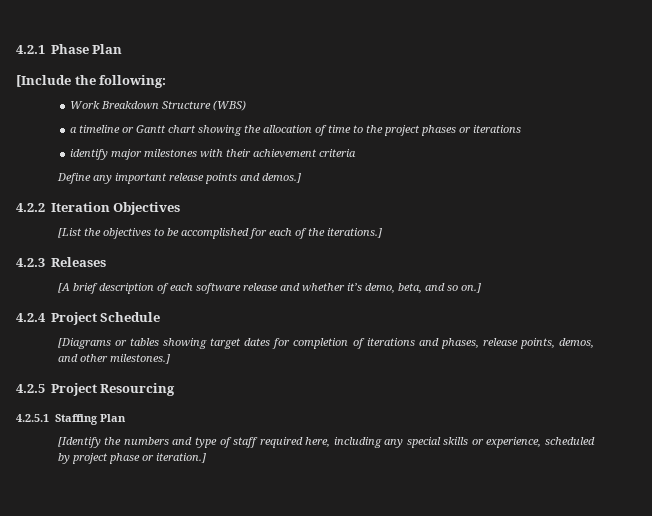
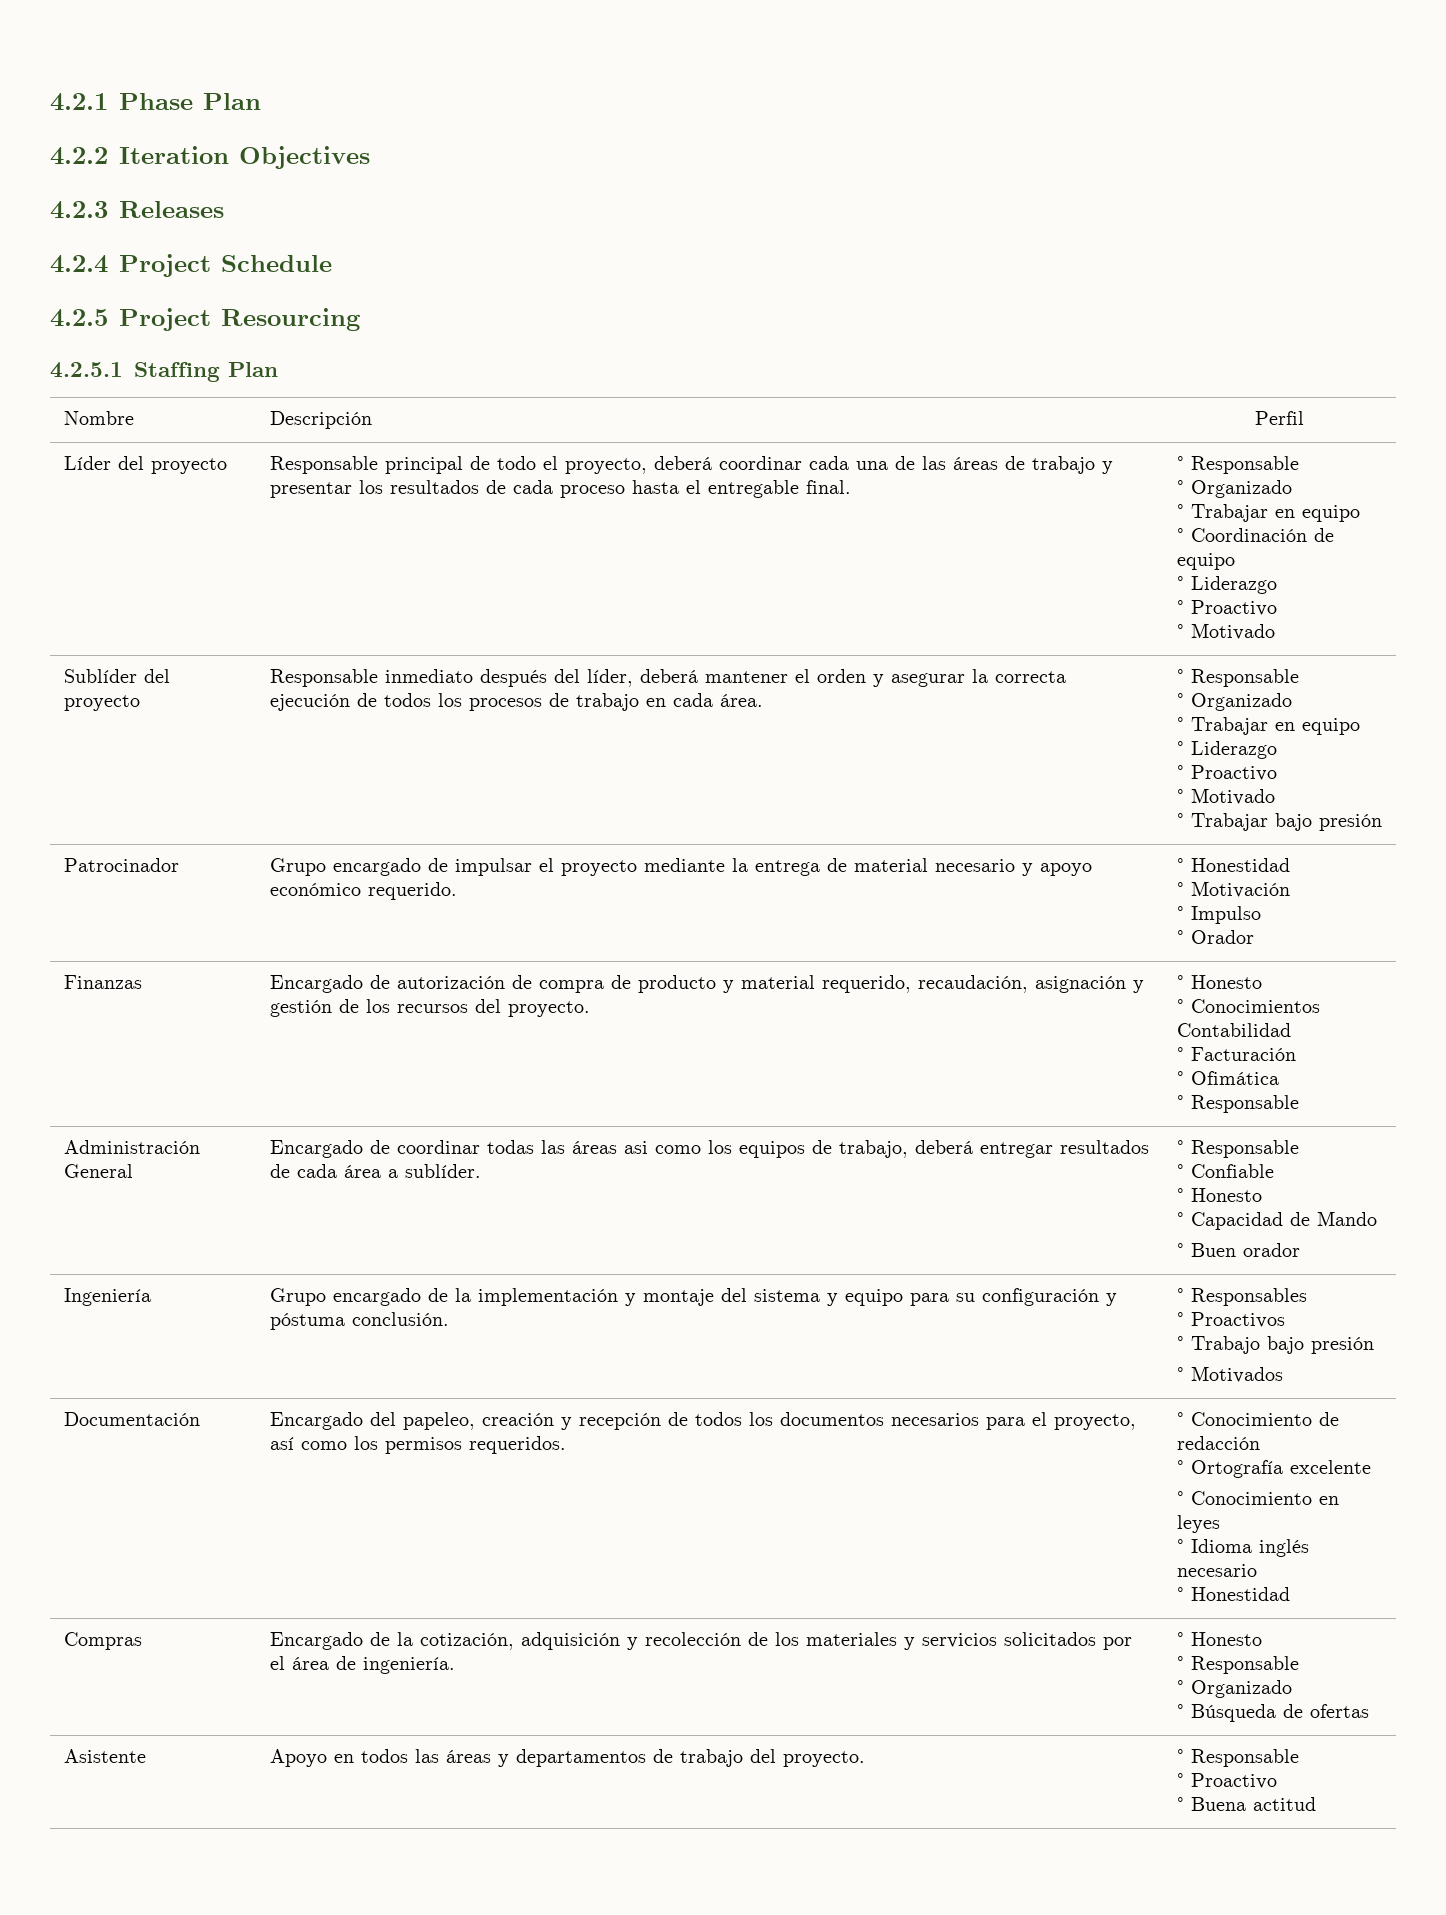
[16,75,167,88] [69,100,246,111] [69,125,521,136] [69,149,356,160] [56,173,301,184] [16,202,181,215] [57,228,382,239] [16,257,106,267] [57,283,481,294] [16,312,161,325] [57,338,595,349] [57,354,170,364] [Include the following: // Work Breakdown Structure (WBS) // a timeline or Gantt chart showing the allocation of time to the project phases or iterations // identify major milestones with their achievement criteria // Define any important release points and demos.] // 4.2.2 Iteration Objectives // [List the objectives to be accomplished for each of the iterations.] // 4.2.3 Releases // [A brief description of each software release and whether it’s demo, beta, and so on.] // 4.2.4 Project Schedule // [Diagrams or tables showing target dates for completion of iterations and phases, release points, demos, and other milestones.] -> [50,146,370,169] [50,201,224,219] [50,254,332,277] 4.2.2 Iteration Objectives // 4.2.3 Releases // 4.2.4 Project Schedule
[57,437,596,448] [57,453,206,464] // [Identify the numbers and type of staff required here, including any special skills or experience, scheduled by project phase or iteration.] -> [63,411,134,425] [269,411,372,429] [1255,411,1304,425] [63,456,227,474] [269,456,1113,474] [269,480,851,498] [1176,456,1299,474] [1176,480,1292,498] [1176,504,1360,522] [1176,528,1334,542] [1176,553,1235,570] [1176,576,1277,594] [1176,600,1277,616] [1176,623,1275,640] [63,669,170,683] [63,695,140,711] [269,669,1066,687] [269,693,763,711] [1176,669,1299,687] [1176,693,1292,711] [1176,717,1360,735] [1176,741,1277,759] [1176,765,1277,781] [1176,788,1275,805] [1176,813,1382,831] [63,858,179,872] [269,858,1092,876] [269,882,457,900] [1176,858,1290,872] [1176,881,1290,898] [1176,906,1261,924] [1176,930,1254,944] [63,975,142,989] [269,975,1144,993] [269,999,590,1017] [1176,975,1262,989] [1176,999,1320,1013] [1176,1023,1291,1037] [1176,1047,1296,1061] [1176,1071,1279,1085] [1176,1095,1299,1113] [63,1140,200,1154] [63,1164,133,1178] [269,1140,1149,1158] [269,1164,481,1178] [1176,1140,1299,1158] [1176,1164,1274,1178] [1176,1188,1262,1202] [1176,1211,1377,1230] [1176,1243,1300,1257] [63,1288,151,1306] [269,1288,1117,1306] [269,1312,449,1330] [1176,1288,1307,1306] [1176,1312,1285,1328] [1176,1336,1374,1354] [1176,1366,1283,1383] [63,1412,200,1426] [269,1412,1136,1430] [269,1436,566,1454] [1176,1412,1339,1426] [1176,1436,1260,1450] [1176,1460,1371,1478] [1176,1491,1339,1505] [1176,1515,1220,1533] [1176,1539,1309,1557] [1176,1564,1257,1577] [1176,1587,1290,1601] [63,1632,142,1650] [269,1632,1132,1650] [269,1656,455,1674] [1176,1632,1262,1646] [1176,1656,1299,1674] [1176,1680,1292,1698] [1176,1704,1369,1722] [63,1749,146,1763] [269,1749,865,1767] [1176,1749,1299,1767] [1176,1773,1277,1789] [1176,1797,1316,1811] // Nombre | Descripción | Perfil // Líder del proyecto | Responsable principal de todo el proyecto, deberá coordinar cada una de las áreas de trabajo y presentar los resultados de cada proceso hasta el entregable final. | ° Responsable // ° Organizado // ° Trabajar en equipo // ° Coordinación de equipo // ° Liderazgo // ° Proactivo // ° Motivado // Sublíder del proyecto | Responsable inmediato después del líder, deberá mantener el orden y asegurar la correcta ejecución de todos los procesos de trabajo en cada área. | ° Responsable // ° Organizado // ° Trabajar en equipo // ° Liderazgo // ° Proactivo // ° Motivado // ° Trabajar bajo presión // Patrocinador | Grupo encargado de impulsar el proyecto mediante la entrega de material necesario y apoyo económico requerido. | ° Honestidad // ° Motivación // ° Impulso // ° Orador // Finanzas | Encargado de autorización de compra de producto y material requerido, recaudación, asignación y gestión de los recursos del proyecto. | ° Honesto // ° Conocimientos Contabilidad // ° Facturación // ° Ofimática // ° Responsable // Administración General | Encargado de coordinar todas las áreas asi como los equipos de trabajo, deberá entregar resultados de cada área a sublíder. | ° Responsable // ° Confiable // ° Honesto // ° Capacidad de Mando // ° Buen orador // Ingeniería | Grupo encargado de la implementación y montaje del sistema y equipo para su configuración y póstuma conclusión. | ° Responsables // ° Proactivos // ° Trabajo bajo presión // ° Motivados // Documentación | Encargado del papeleo, creación y recepción de todos los documentos necesarios para el proyecto, así como los permisos requeridos. | ° Conocimiento de redacción // ° Ortografía excelente // ° Conocimiento en leyes // ° Idioma inglés necesario // ° Honestidad // Compras | Encargado de la cotización, adquisición y recolección de los materiales y servicios solicitados por el área de ingeniería. | ° Honesto // ° Responsable // ° Organizado // ° Búsqueda de ofertas // Asistente | Apoyo en todos las áreas y departamentos de trabajo del proyecto. | ° Responsable // ° Proactivo // ° Buena actitud

